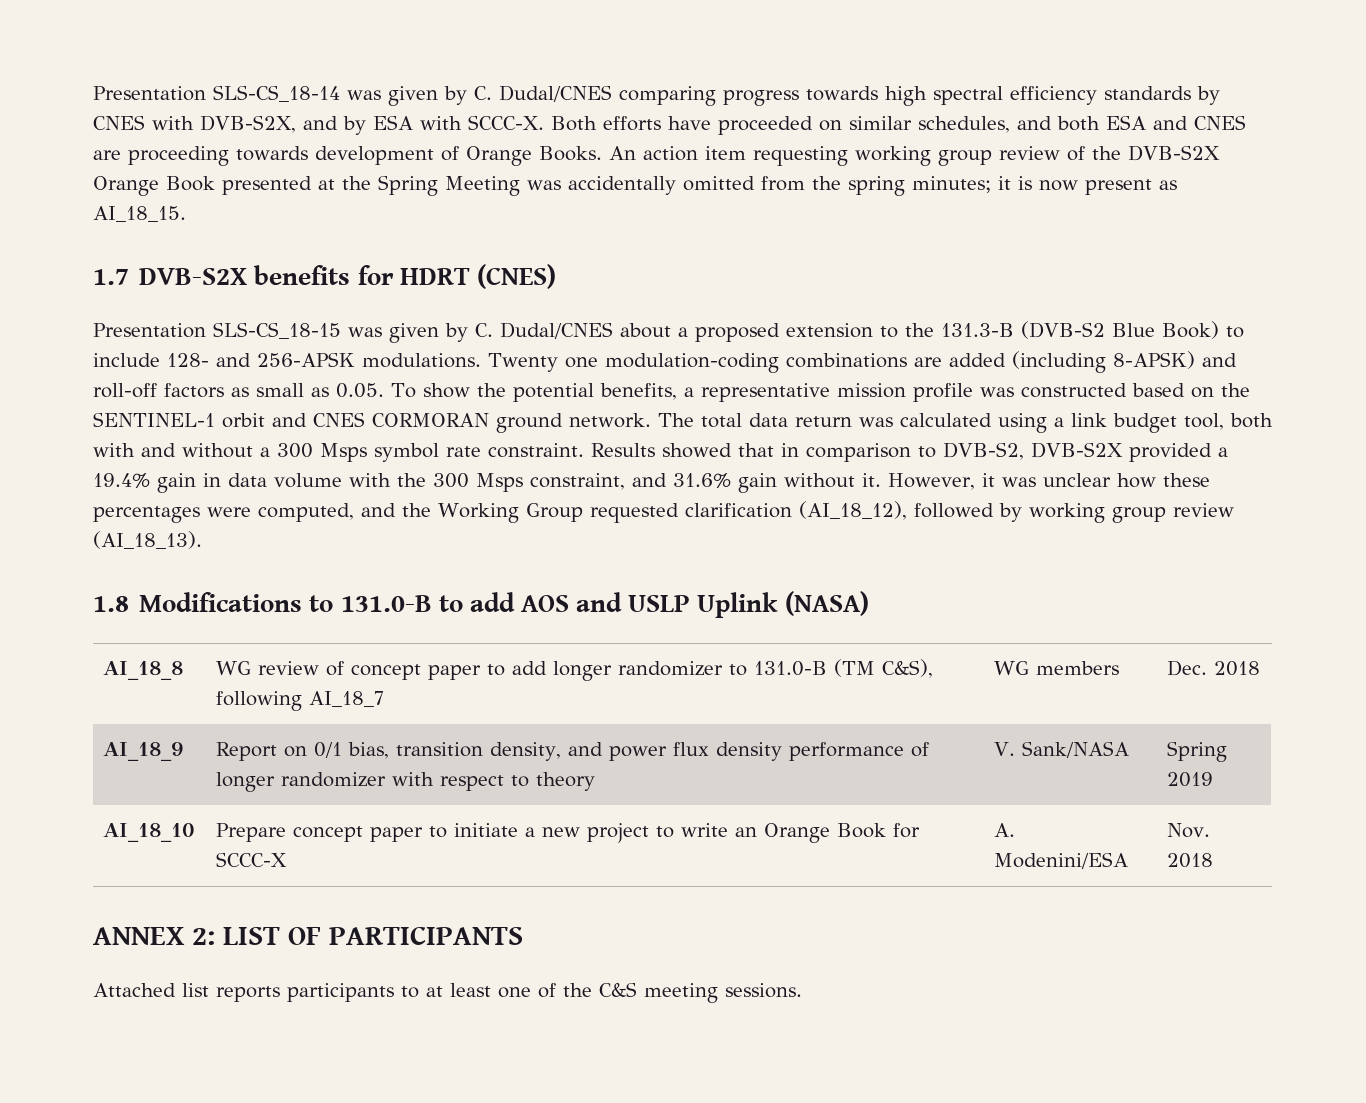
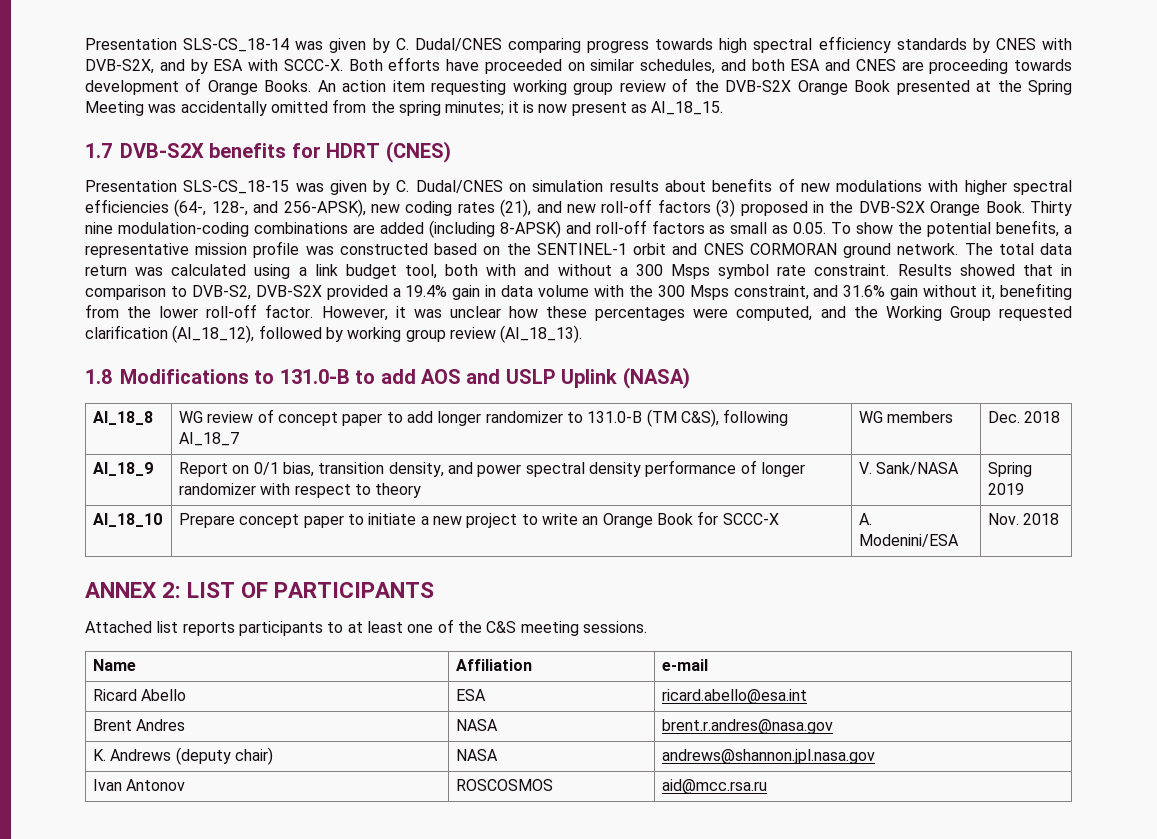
[620,321,1244,342] [93,352,598,372] about a proposed extension to the 131.3-B (DVB-S2 Blue Book) to include 128- and 256-APSK modulations. Twenty one -> [509,178,1072,195] [85,199,1072,217] [85,222,113,234] on simulation results about benefits of new modulations with higher spectral efficiencies (64-, 128-, and 256-APSK), new coding rates (21), and new roll-off factors (3) proposed in the DVB-S2X Orange Book. Thirty nine
[862,473,881,487] it. -> [982,283,1073,300] [85,304,314,318] it, benefiting from the lower roll-off factor.
[673,742,710,756] flux -> [525,462,585,477] spectral
(802, 990) none -> [93,659,137,671] [456,659,533,671] [662,659,709,671] [93,689,187,701] [456,689,487,701] [662,689,808,704] [93,719,186,731] [456,719,499,731] [662,719,834,734] [93,747,274,765] [456,749,499,761] [662,749,876,764] [93,779,186,791] [456,779,554,791] [662,779,768,794] // Name | Affiliation | e-mail // Ricard Abello | ESA | ricard.abello@esa.int // Brent Andres | NASA | brent.r.andres@nasa.gov // K. Andrews (deputy chair) | NASA | andrews@shannon.jpl.nasa.gov // Ivan Antonov | ROSCOSMOS | aid@mcc.rsa.ru

